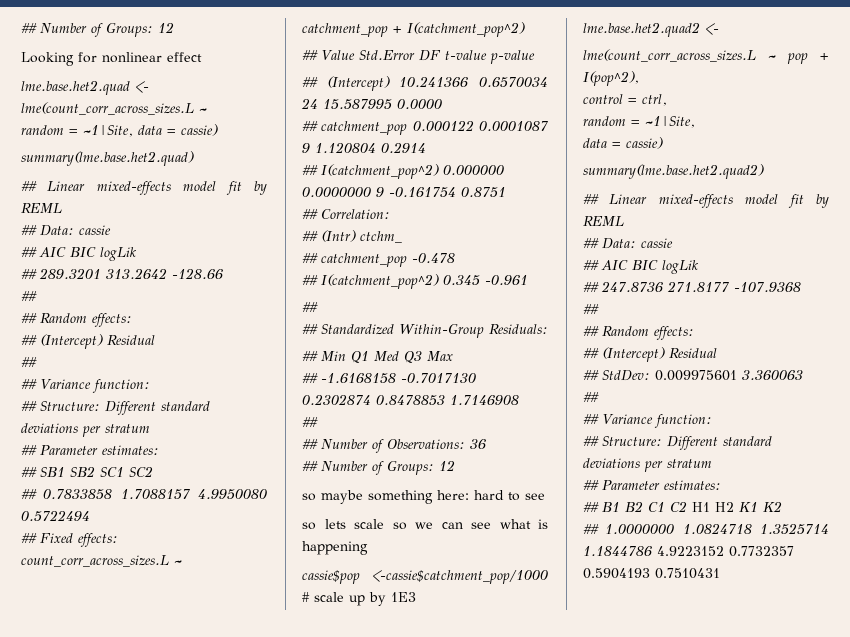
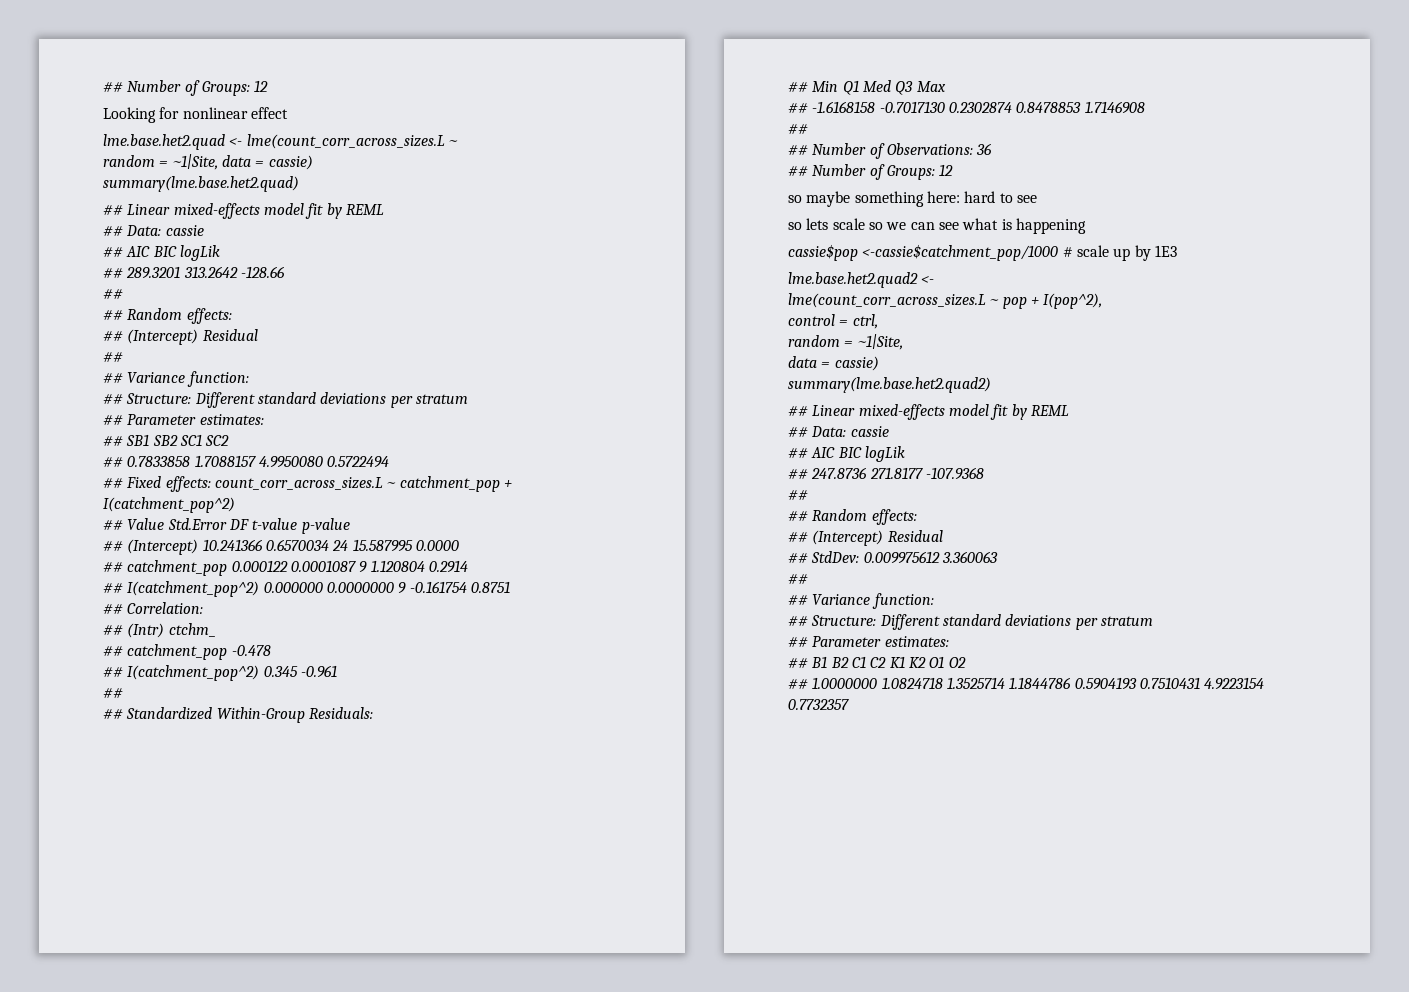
[655,370,737,381] 0.009975601 -> [863,551,940,564] 0.009975612
[692,502,734,512] H1 H2 -> (887, 662) none
(782, 506) none -> [929,656,966,668] O1 O2
[657,546,794,557] [583,568,720,579] 4.9223152 0.7732357 0.5904193 0.7510431 -> [1074,677,1265,690] [788,699,849,710] 0.5904193 0.7510431 4.9223154 0.7732357

